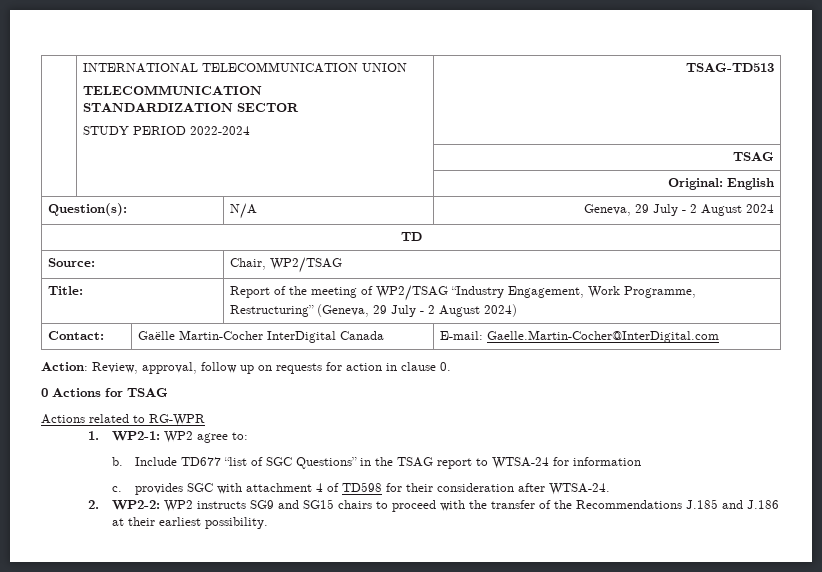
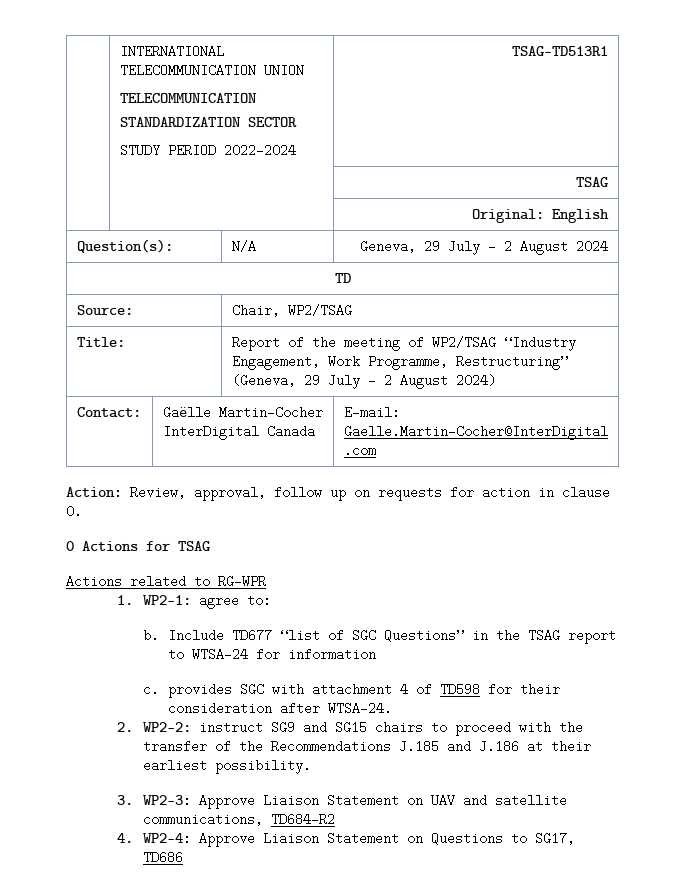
[686,63,775,72] TSAG-TD513 -> [512,46,609,56] TSAG-TD513R1
[163,431,193,443] WP2 -> (191, 600) none
[163,500,246,512] WP2 instructs -> [198,721,263,734] instruct
(268, 523) none -> [117,794,567,809] [142,813,335,826] [117,832,575,847] [142,851,183,864] // 3. WP2-3: Approve Liaison Statement on UAV and satellite communications, TD684-R2 // 4. WP2-4: Approve Liaison Statement on Questions to SG17, TD686

